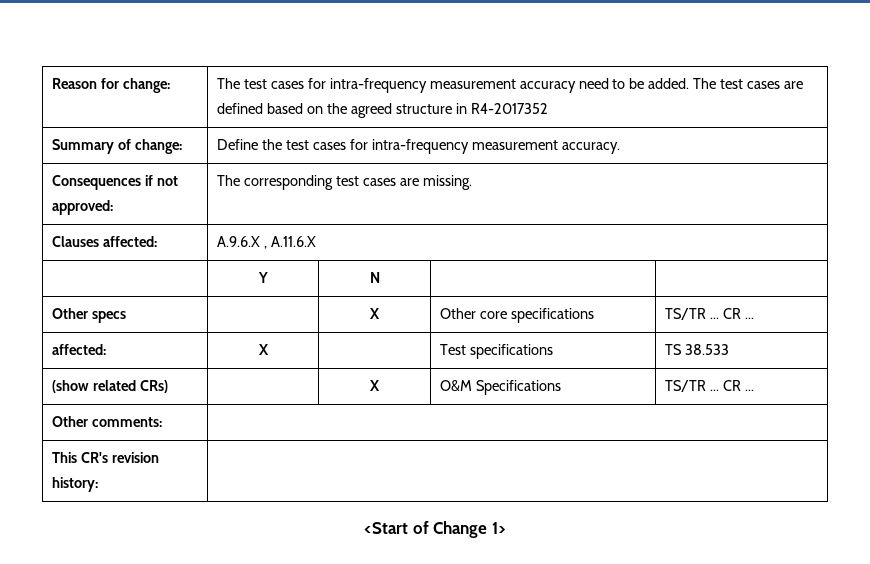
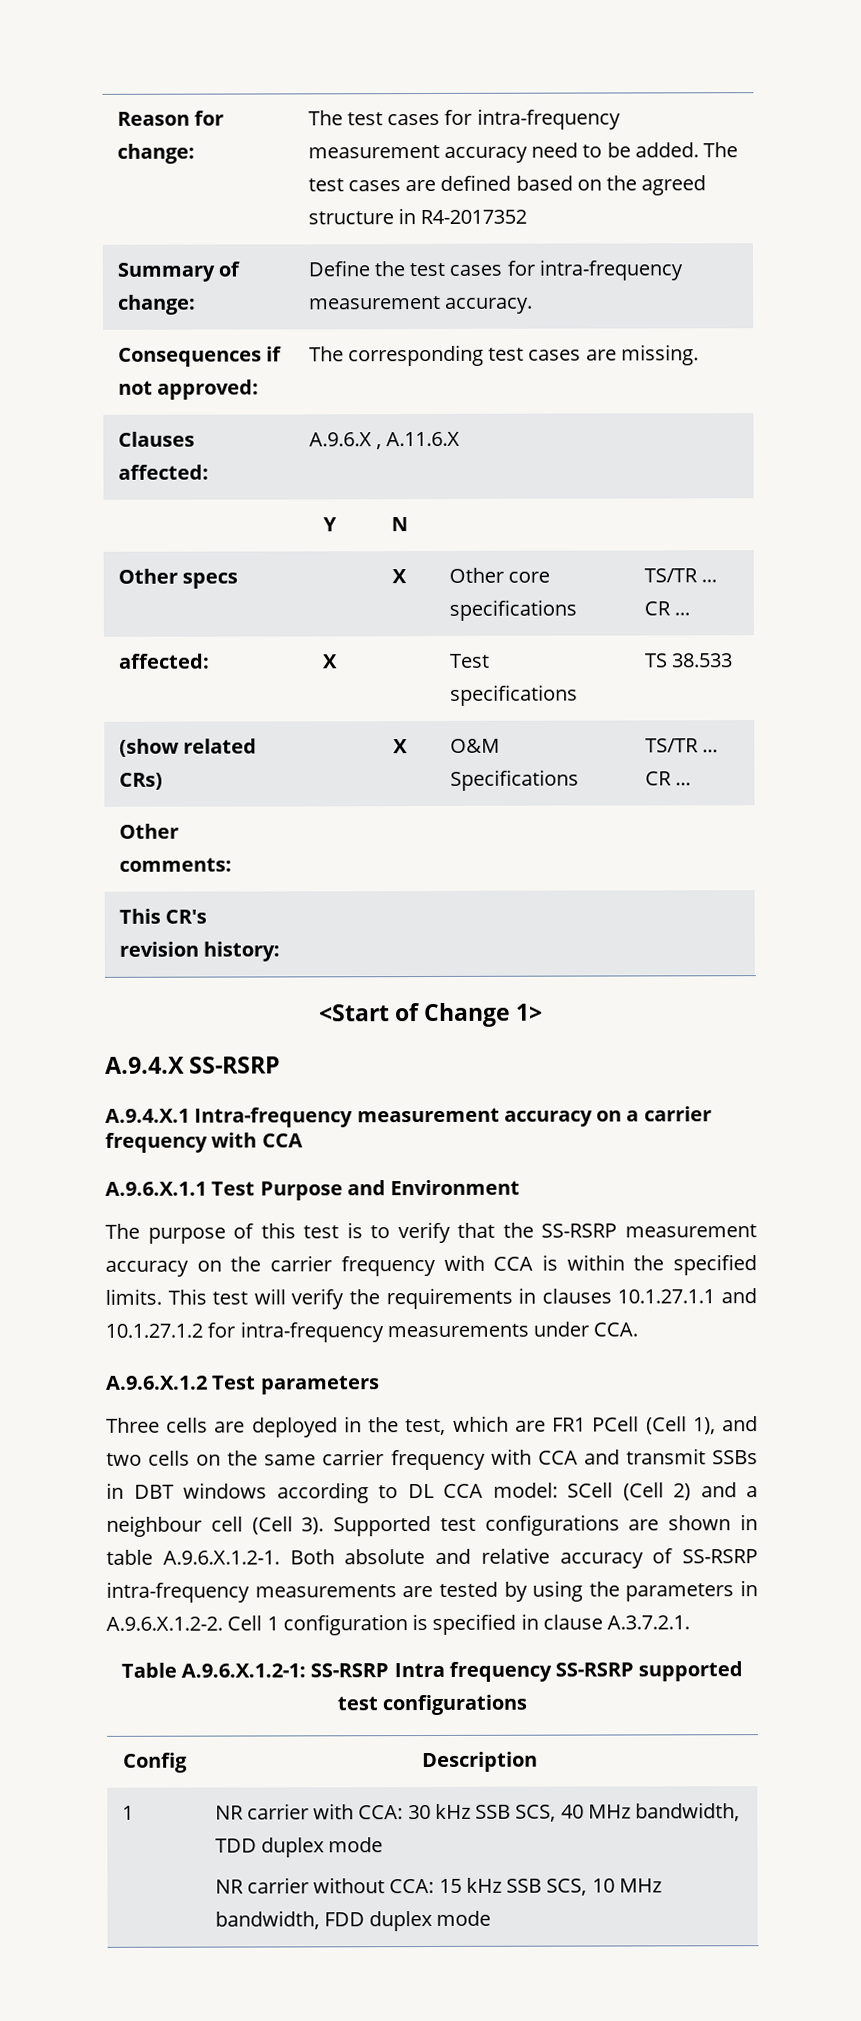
(506, 528) none -> [105,1056,281,1074] [105,1106,712,1128] [105,1132,303,1153] [105,1179,521,1201] [105,1221,758,1244] [105,1254,757,1277] [105,1287,758,1310] [105,1321,639,1343] [106,1375,380,1395] [106,1415,759,1438] [106,1448,759,1471] [106,1482,758,1504] [106,1514,759,1537] [106,1547,758,1569] [106,1580,758,1603] [106,1613,691,1636] [120,1661,744,1682] [336,1694,528,1716] [122,1752,188,1773] [421,1751,538,1773] [121,1805,134,1820] [214,1802,741,1822] [214,1837,384,1858] [214,1877,662,1896] [214,1910,492,1932] // A.9.4.X SS-RSRP // A.9.4.X.1 Intra-frequency measurement accuracy on a carrier frequency with CCA // A.9.6.X.1.1 Test Purpose and Environment // The purpose of this test is to verify that the SS-RSRP measurement accuracy on the carrier frequency with CCA is within the specified limits. This test will verify the requirements in clauses 10.1.27.1.1 and 10.1.27.1.2 for intra-frequency measurements under CCA. // A.9.6.X.1.2 Test parameters // Three cells are deployed in the test, which are FR1 PCell (Cell 1), and two cells on the same carrier frequency with CCA and transmit SSBs in DBT windows according to DL CCA model: SCell (Cell 2) and a neighbour cell (Cell 3). Supported test configurations are shown in table A.9.6.X.1.2-1. Both absolute and relative accuracy of SS-RSRP intra-frequency measurements are tested by using the parameters in A.9.6.X.1.2-2. Cell 1 configuration is specified in clause A.3.7.2.1. // Table A.9.6.X.1.2-1: SS-RSRP Intra frequency SS-RSRP supported test configurations // Config | Description // 1 | NR carrier with CCA: 30 kHz SSB SCS, 40 MHz bandwidth, TDD duplex mode // NR carrier without CCA: 15 kHz SSB SCS, 10 MHz bandwidth, FDD duplex mode

